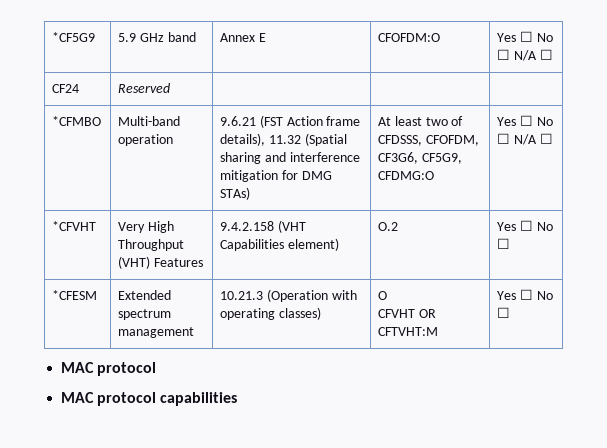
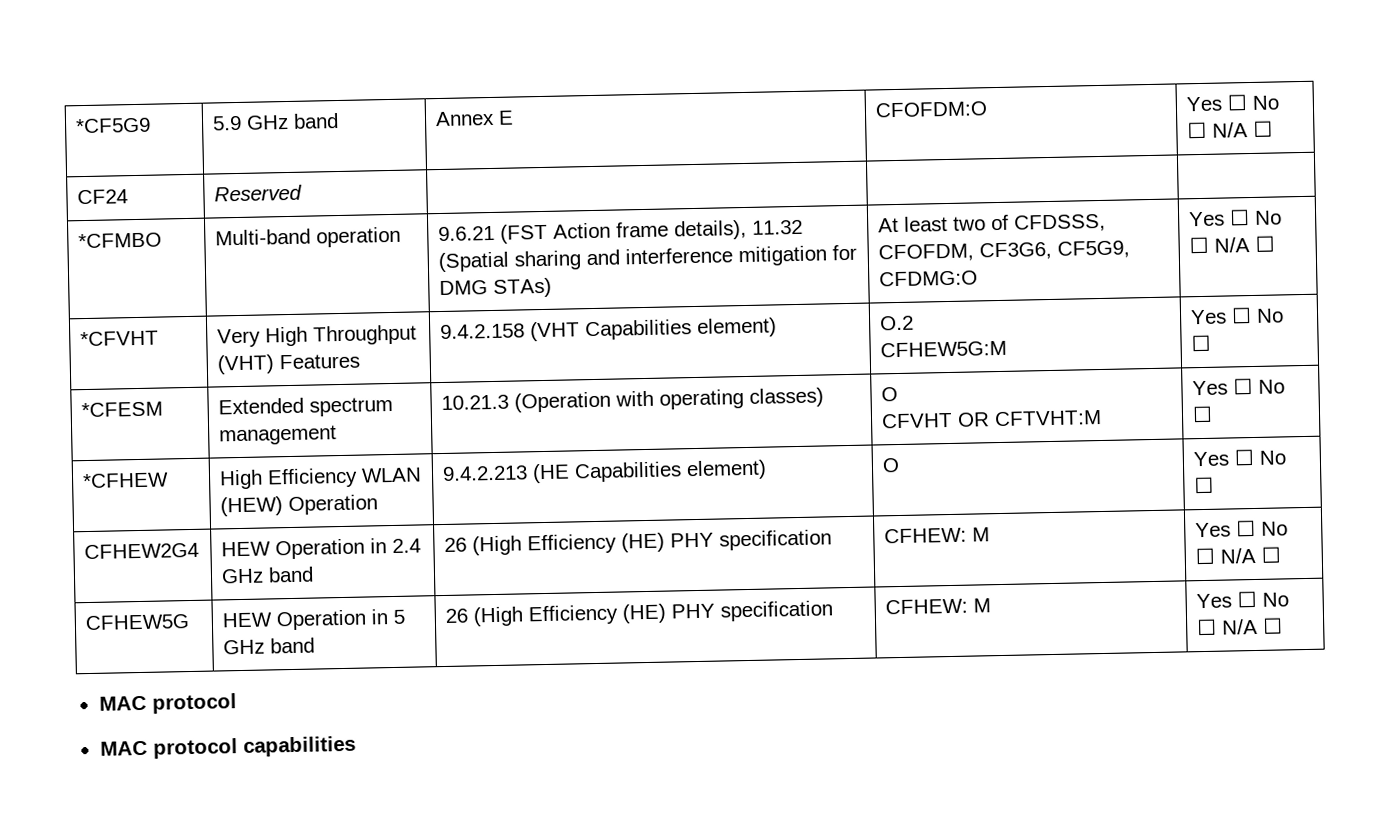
(399, 226) none -> [880,340,1008,358] // CFHEW5G:M
(511, 312) none -> [82,472,170,489] [219,467,423,490] [220,494,379,517] [442,459,768,484] [882,457,901,473] [1193,448,1287,467] [1194,476,1215,494] [84,542,200,560] [221,538,422,560] [221,566,315,584] [444,529,833,556] [884,527,991,544] [1195,519,1289,538] [1195,546,1282,565] [85,614,191,631] [222,609,406,631] [223,637,316,655] [445,600,834,627] [885,598,992,615] [1196,590,1290,609] [1197,617,1284,636] // *CFHEW | High Efficiency WLAN (HEW) Operation | 9.4.2.213 (HE Capabilities element) | O | Yes ☐ No ☐ // CFHEW2G4 | HEW Operation in 2.4 GHz band | 26 (High Efficiency (HE) PHY specification | CFHEW: M | Yes ☐ No ☐ N/A ☐ // CFHEW5G | HEW Operation in 5 GHz band | 26 (High Efficiency (HE) PHY specification | CFHEW: M | Yes ☐ No ☐ N/A ☐

